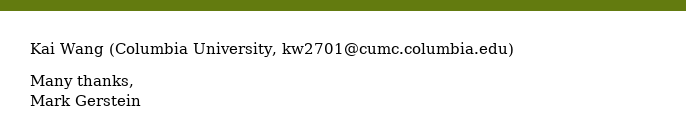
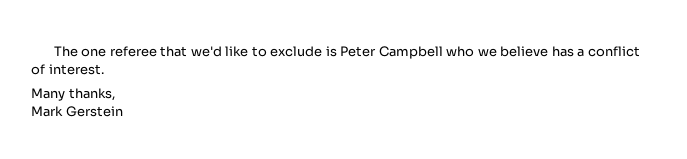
[30,42,514,57] Kai Wang (Columbia University, kw2701@cumc.columbia.edu) -> [53,46,640,59] [31,64,104,75] The one referee that we'd like to exclude is Peter Campbell who we believe has a conflict of interest.

